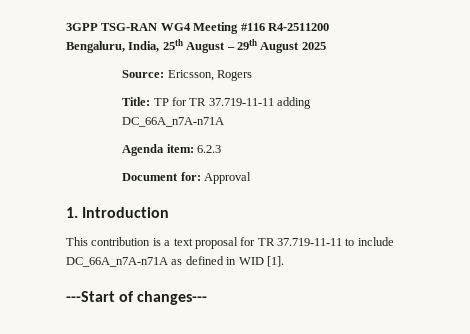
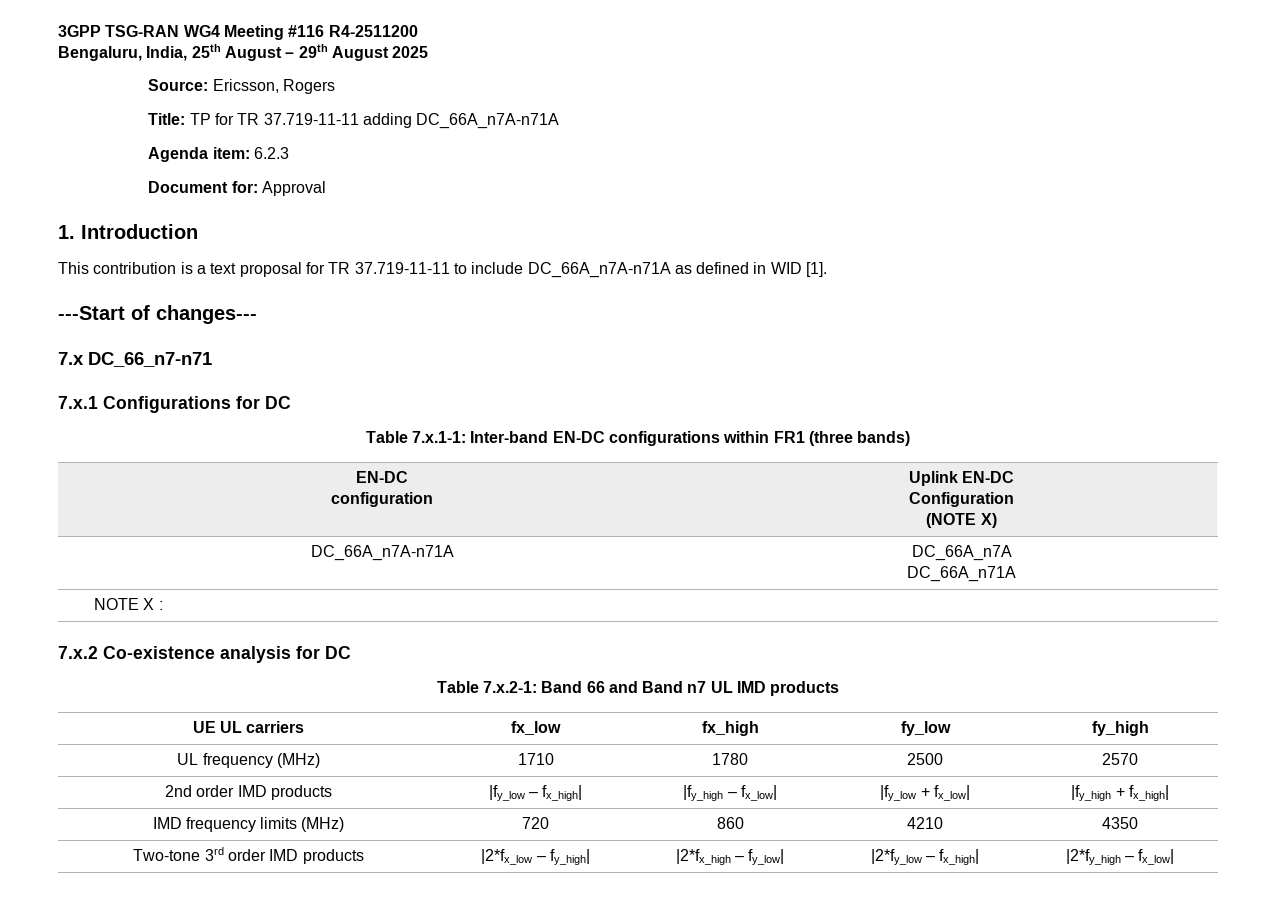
(208, 298) none -> [58,352,212,367] [58,396,291,413] [365,431,911,446] [356,471,408,483] [331,492,433,507] [908,471,1015,486] [909,492,1014,507] [926,513,997,528] [310,545,454,561] [911,545,1012,561] [907,566,1016,582] [94,598,163,610] [58,646,351,663] [436,681,840,696] [192,721,305,733] [511,721,561,735] [701,721,759,736] [900,721,951,736] [1091,721,1149,736] [177,753,320,768] [517,753,554,765] [712,753,748,765] [907,753,943,765] [1102,753,1138,765] [165,785,332,800] [488,785,583,801] [683,785,777,801] [880,785,970,801] [1071,785,1169,801] [152,817,345,832] [522,817,549,829] [716,817,744,829] [907,817,943,829] [1102,817,1138,829] [133,847,364,864] [481,849,590,865] [675,849,785,865] [870,849,980,865] [1065,849,1175,865] // 7.x DC_66_n7-n71 // 7.x.1 Configurations for DC // Table 7.x.1-1: Inter-band EN-DC configurations within FR1 (three bands) // EN-DC // configuration | Uplink EN-DC // Configuration // (NOTE X) // DC_66A_n7A-n71A | DC_66A_n7A // DC_66A_n71A // NOTE X : // 7.x.2 Co-existence analysis for DC // Table 7.x.2-1: Band 66 and Band n7 UL IMD products // UE UL carriers | fx_low | fx_high | fy_low | fy_high // UL frequency (MHz) | 1710 | 1780 | 2500 | 2570 // 2nd order IMD products | |fy_low – fx_high| | |fy_high – fx_low| | |fy_low + fx_low| | |fy_high + fx_high| // IMD frequency limits (MHz) | 720 | 860 | 4210 | 4350 // Two-tone 3rd order IMD products | |2*fx_low – fy_high| | |2*fx_high – fy_low| | |2*fy_low – fx_high| | |2*fy_high – fx_low|

